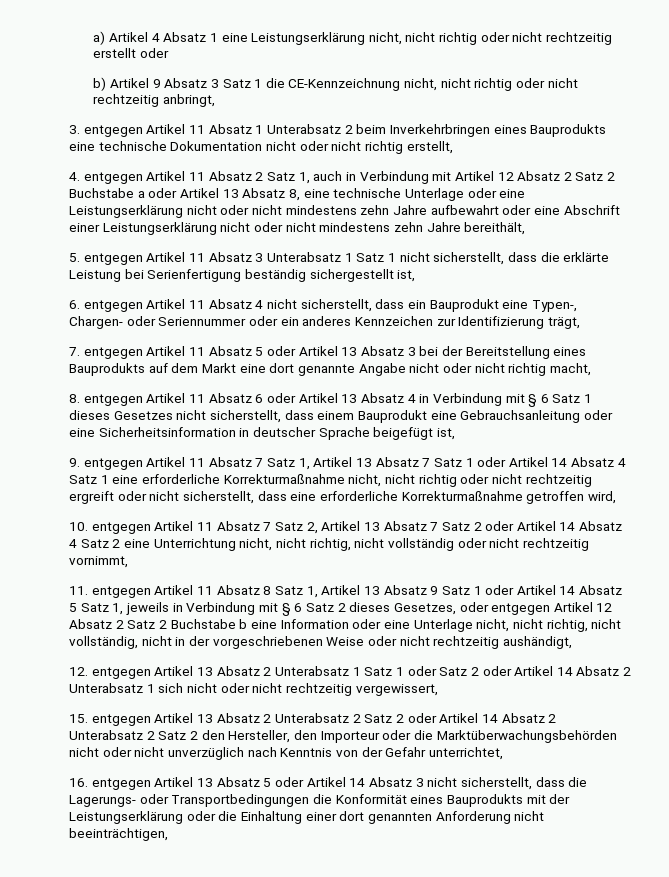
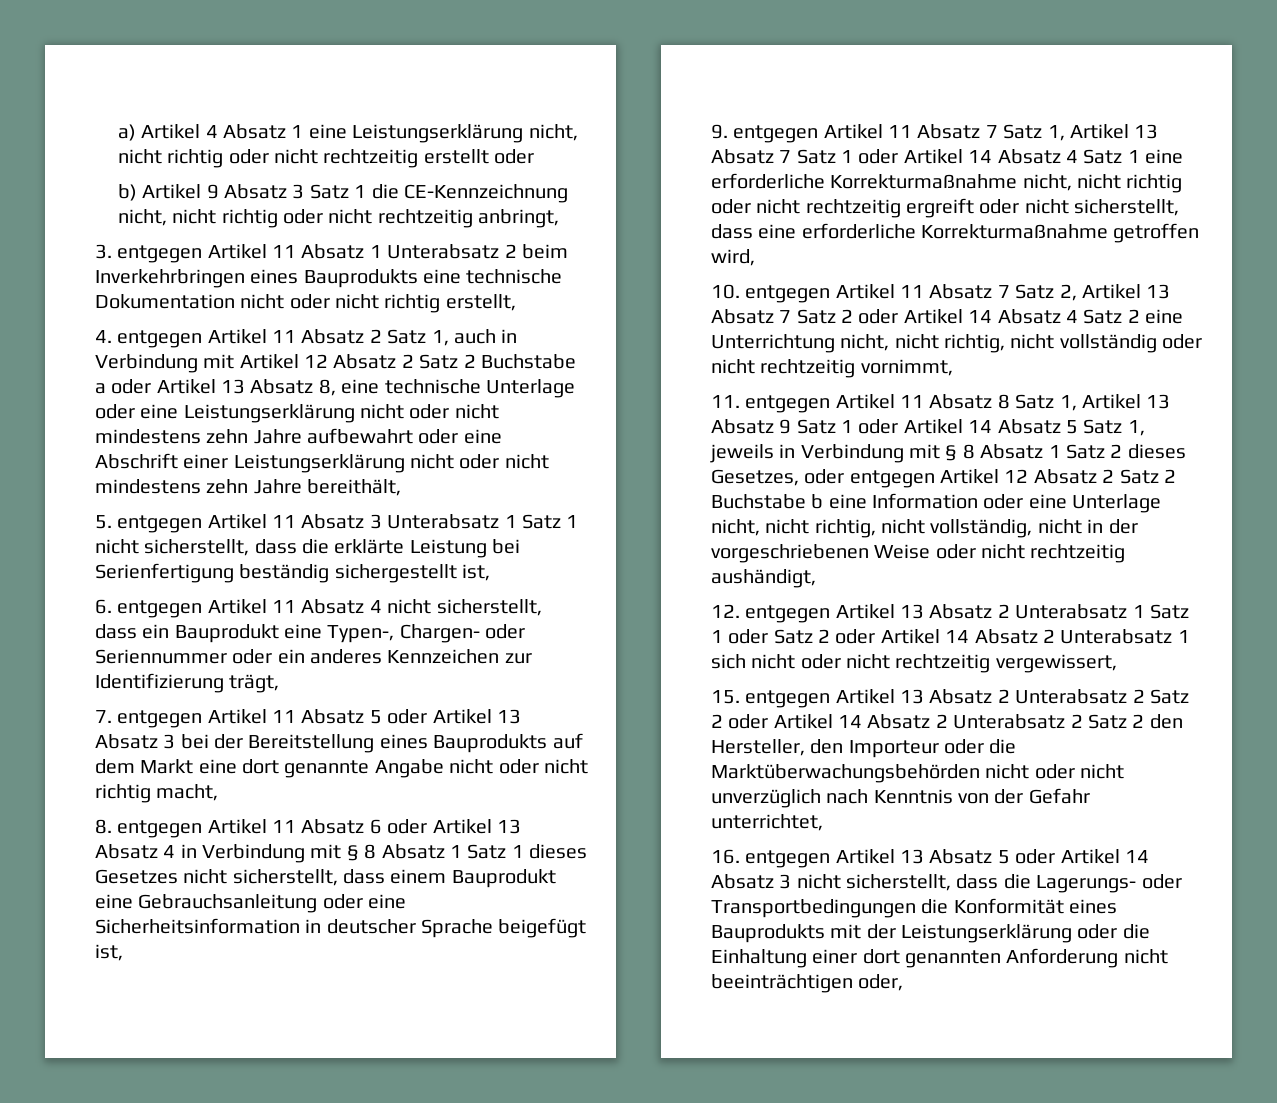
[540,394,549,403] 6 -> [364,844,463,859] 8 Absatz 1
[294,603,303,612] 6 -> [962,444,1061,459] 8 Absatz 1
[69,828,169,841] beeinträchtigen, -> [710,974,904,993] beeinträchtigen oder,

